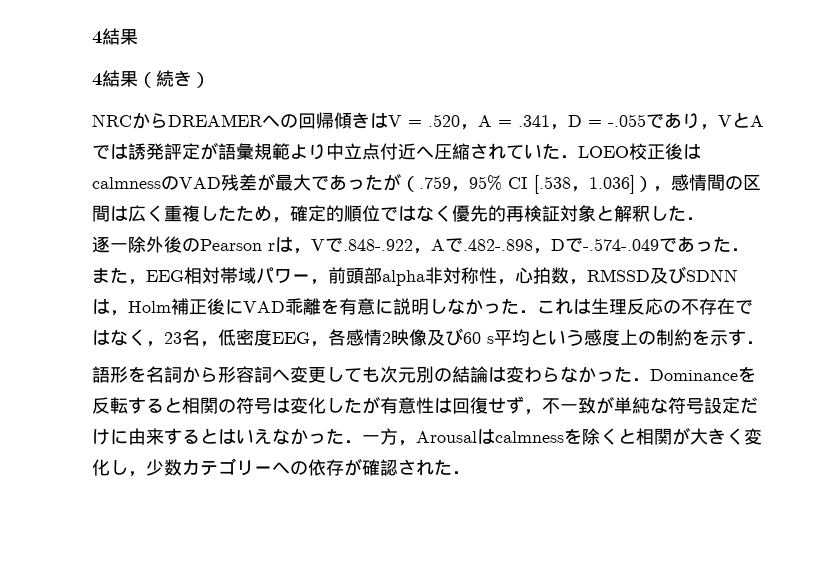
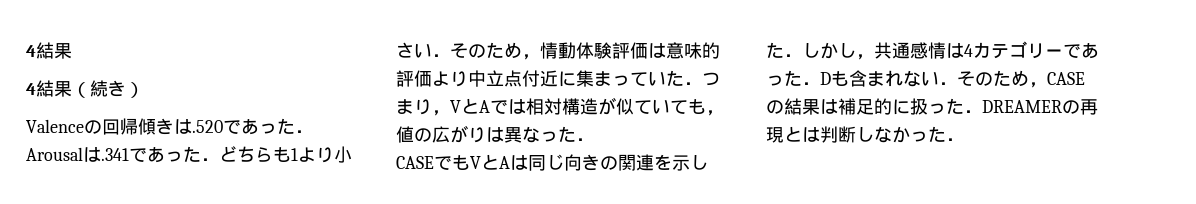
[92,112,682,130] NRCからDREAMERへの回帰傾きはV = .520，A = .341，D = -.055であ -> [26,118,313,135] [26,146,352,163] [396,42,720,60] [396,70,720,87] [396,99,414,114] Valenceの回帰傾きは.520であった．Arousalは.341であった．どちらも1より小さい．そのため，情動体験評価は意味的評価より中立点付近に集まっていた．つま
[128,142,701,160] [92,173,761,194] [92,205,704,223] [92,236,749,254] [92,266,738,286] [92,298,753,316] [92,328,764,347] [92,366,756,383] [92,396,758,415] [92,427,762,446] [92,458,434,477] 誘発評定が語彙規範より中立点付近へ圧縮されていた．LOEO校正後はcalmnessのVAD残差が最大であったが（.759，95% CI [.538，1.036]），感情間の区間は広く重複したため，確定的順位ではなく優先的再検証対象と解釈した． // 逐一除外後のPearson rは，Vで.848-.922，Aで.482-.898，Dで-.574-.049であった．また，EEG相対帯域パワー，前頭部alpha非対称性，心拍数，RMSSD及びSDNNは，Holm補正後にVAD乖離を有意に説明しなかった．これは生理反応の不存在ではなく，23名，低密度EEG，各感情2映像及び60 s平均という感度上の制約を示す． // 語形を名詞から形容詞へ変更しても次元別の結論は変わらなかった．Dominanceを反転すると相関の符号は変化したが有意性は回復せず，不一致が単純な符号設定だけに由来するとはいえなかった．一方，Arousalはcalmnessを除くと相関が大きく変化し，少数カテゴリーへの依存が確認され -> [526,97,724,116] [396,125,594,143] [396,154,708,171] [766,41,1099,60] [766,70,1085,88] [766,98,1098,115] [766,126,928,143] 相対構造が似ていても，値の広がりは異なった． // CASEでもVとAは同じ向きの関連を示した．しかし，共通感情は4カテゴリーであった．Dも含まれない．そのため，CASEの結果は補足的に扱った．DREAMERの再現とは判断しなかっ

